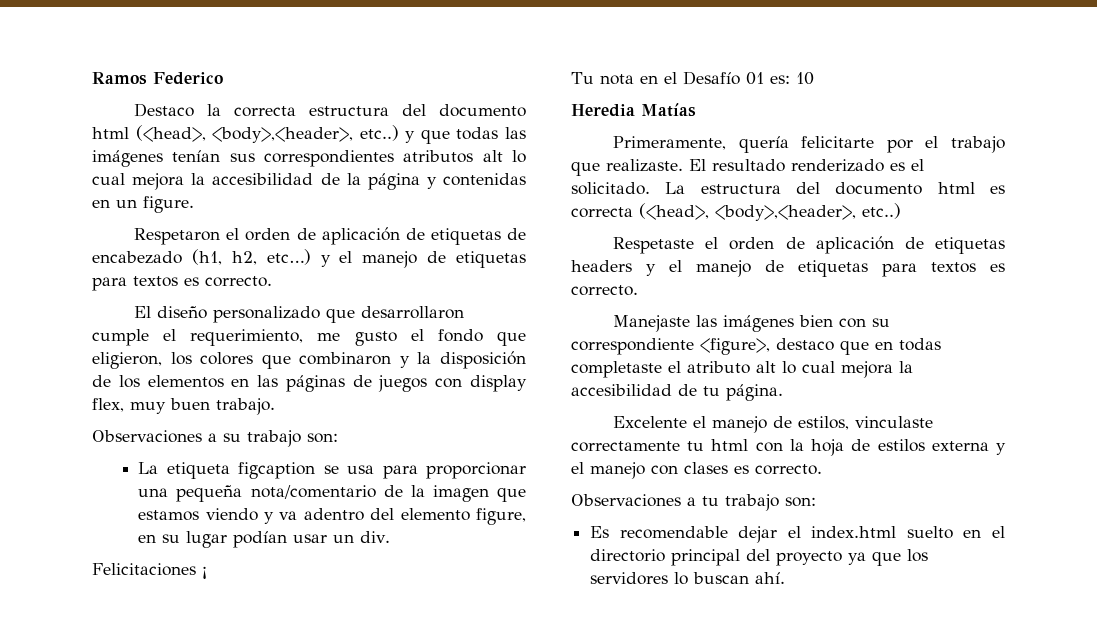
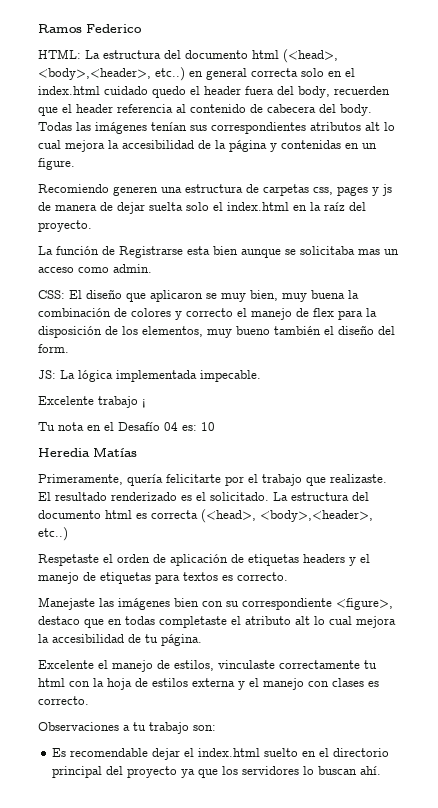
[134,103,297,117] Destaco la correcta -> [38,49,100,59] HTML: La
[405,127,499,144] y que todas -> [189,68,355,80] [38,86,390,98] [38,104,372,116] [38,122,72,131] en general correcta solo en el index.html cuidado quedo el header fuera del body, recuerden que el header referencia al contenido de cabecera del body. Todas
[134,227,526,245] [92,249,526,268] [92,276,272,291] [134,306,465,323] [92,329,526,346] [92,351,526,369] [92,375,527,392] [92,398,275,415] [92,430,338,447] [138,462,526,479] [138,485,526,502] [138,508,526,525] [138,531,391,548] [92,563,196,576] Respetaron el orden de aplicación de etiquetas de encabezado (h1, h2, etc…) y el manejo de etiquetas para textos es correcto. // El diseño personalizado que desarrollaron cumple el requerimiento, me gusto el fondo que eligieron, los colores que combinaron y la disposición de los elementos en las páginas de juegos con display flex, muy buen trabajo. // Observaciones a su trabajo son: // La etiqueta figcaption se usa para proporcionar una pequeña nota/comentario de la imagen que estamos viendo y va adentro del elemento figure, en su lugar podían usar un div. // Felicitaciones -> [38,184,392,196] [38,202,366,214] [38,220,92,232] [38,246,399,258] [38,264,152,273] [38,289,359,302] [38,308,377,320] [38,325,395,338] [38,344,69,353] [38,370,261,382] [38,396,138,408] Recomiendo generen una estructura de carpetas css, pages y js de manera de dejar suelta solo el index.html en la raíz del proyecto. // La función de Registrarse esta bien aunque se solicitaba mas un acceso como admin. // CSS: El diseño que aplicaron se muy bien, muy buena la combinación de colores y correcto el manejo de flex para la disposición de los elementos, muy bueno también el diseño del form. // JS: La lógica implementada impecable. // Excelente trabajo
[745,72,764,85] 01 -> [164,422,178,431] 04

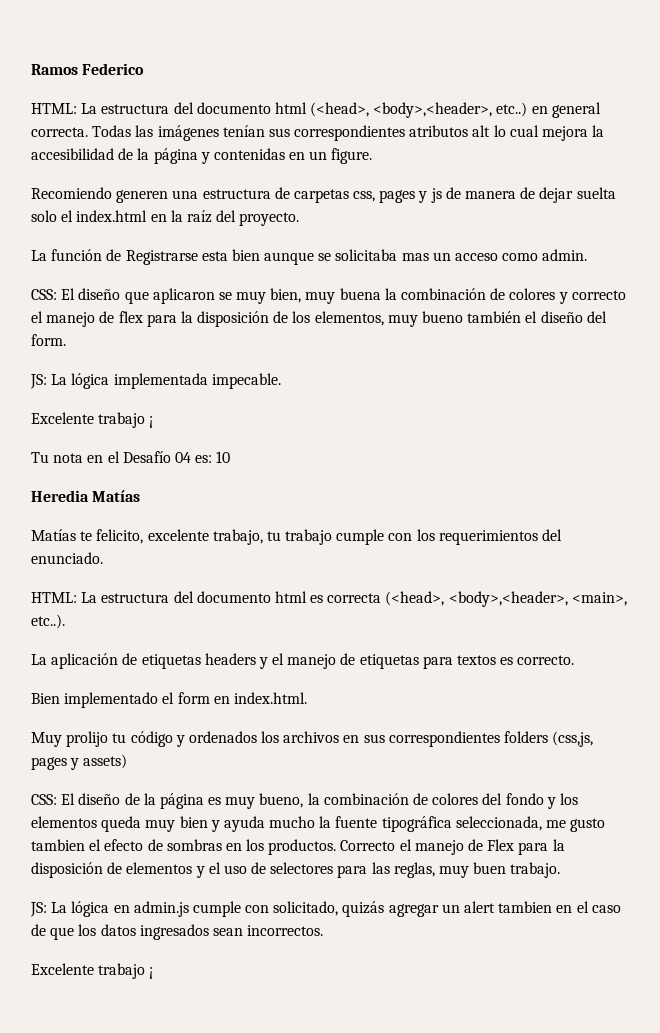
[251,68,355,77] [38,86,390,98] [38,104,372,116] correcta solo en el index.html cuidado quedo el header fuera del body, recuerden que el header referencia al contenido de cabecera del body. -> [31,127,88,137] correcta.
[38,474,387,486] [38,492,269,501] Primeramente, quería felicitarte por el trabajo que realizaste. El resultado renderizado es el solicitado. -> [31,529,563,545] [31,552,103,564] [31,592,77,603] Matías te felicito, excelente trabajo, tu trabajo cumple con los requerimientos del enunciado. // HTML:
[38,527,68,541] [38,554,166,566] etc..) // Respetaste el orden de -> [571,592,627,606] [31,614,65,629] [31,654,47,665] <main>, etc..). // La
[38,597,393,610] [38,616,396,628] [38,634,202,646] [38,660,377,672] [38,678,379,690] [38,696,89,705] [38,722,216,734] [52,748,390,760] [52,766,382,778] Manejaste las imágenes bien con su correspondiente <figure>, destaco que en todas completaste el atributo alt lo cual mejora la accesibilidad de tu página. // Excelente el manejo de estilos, vinculaste correctamente tu html con la hoja de estilos externa y el manejo con clases es correcto. // Observaciones a tu trabajo son: // Es recomendable dejar el index.html suelto en el directorio principal del proyecto ya que los servidores lo buscan ahí. -> [31,692,307,708] [31,731,594,747] [31,754,128,770] [31,793,578,809] [31,816,606,832] [31,839,565,855] [31,862,561,878] [30,901,621,917] [31,924,324,940] [31,963,155,979] Bien implementado el form en index.html. // Muy prolijo tu código y ordenados los archivos en sus correspondientes folders (css,js, pages y assets) // CSS: El diseño de la página es muy bueno, la combinación de colores del fondo y los elementos queda muy bien y ayuda mucho la fuente tipográfica seleccionada, me gusto tambien el efecto de sombras en los productos. Correcto el manejo de Flex para la disposición de elementos y el uso de selectores para las reglas, muy buen trabajo. // JS: La lógica en admin.js cumple con solicitado, quizás agregar un alert tambien en el caso de que los datos ingresados sean incorrectos. // Excelente trabajo ¡

